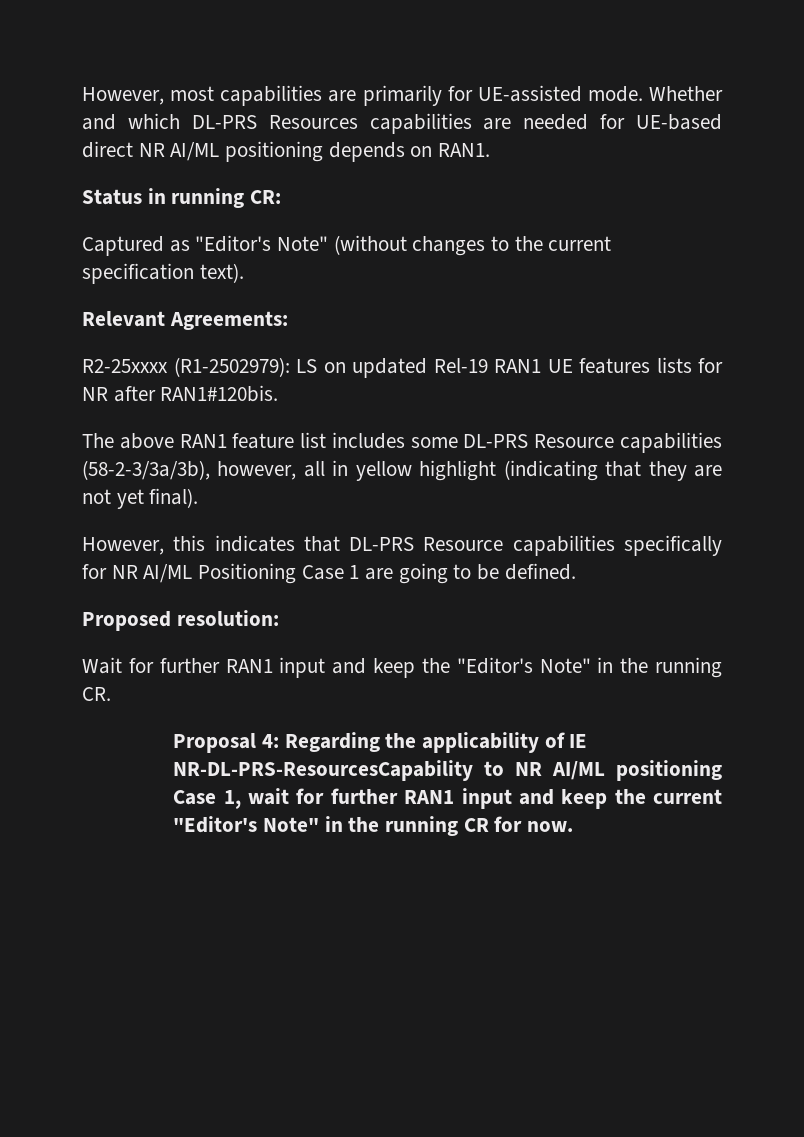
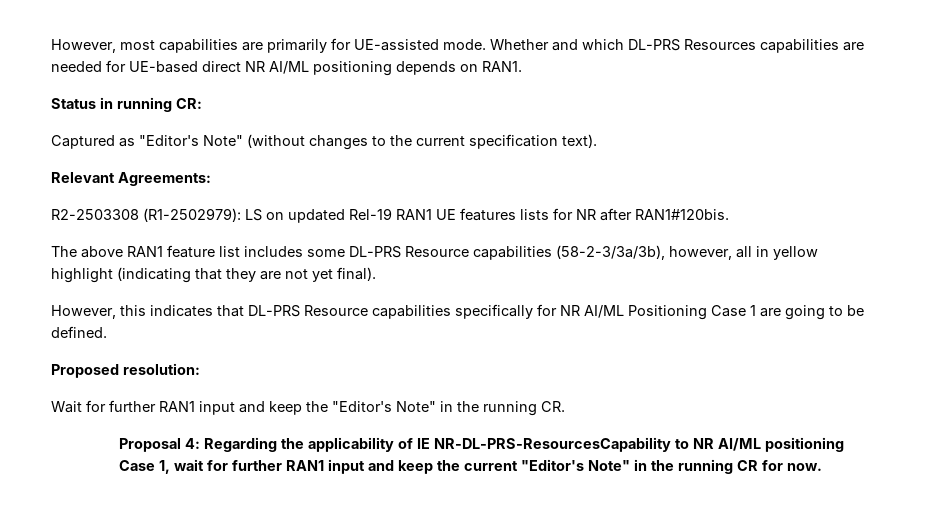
[82,359,168,373] R2-25xxxx -> [51,209,139,220] R2-2503308

